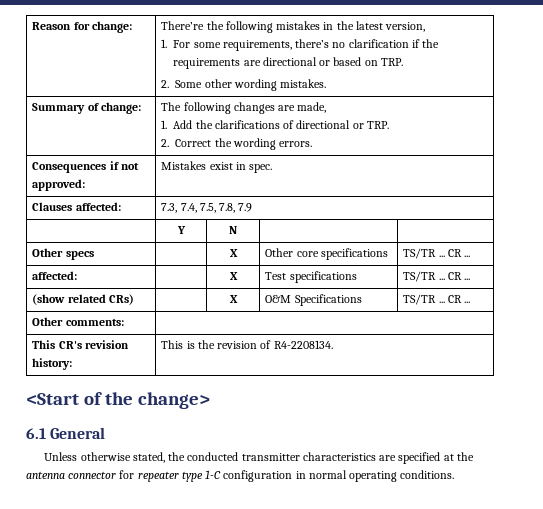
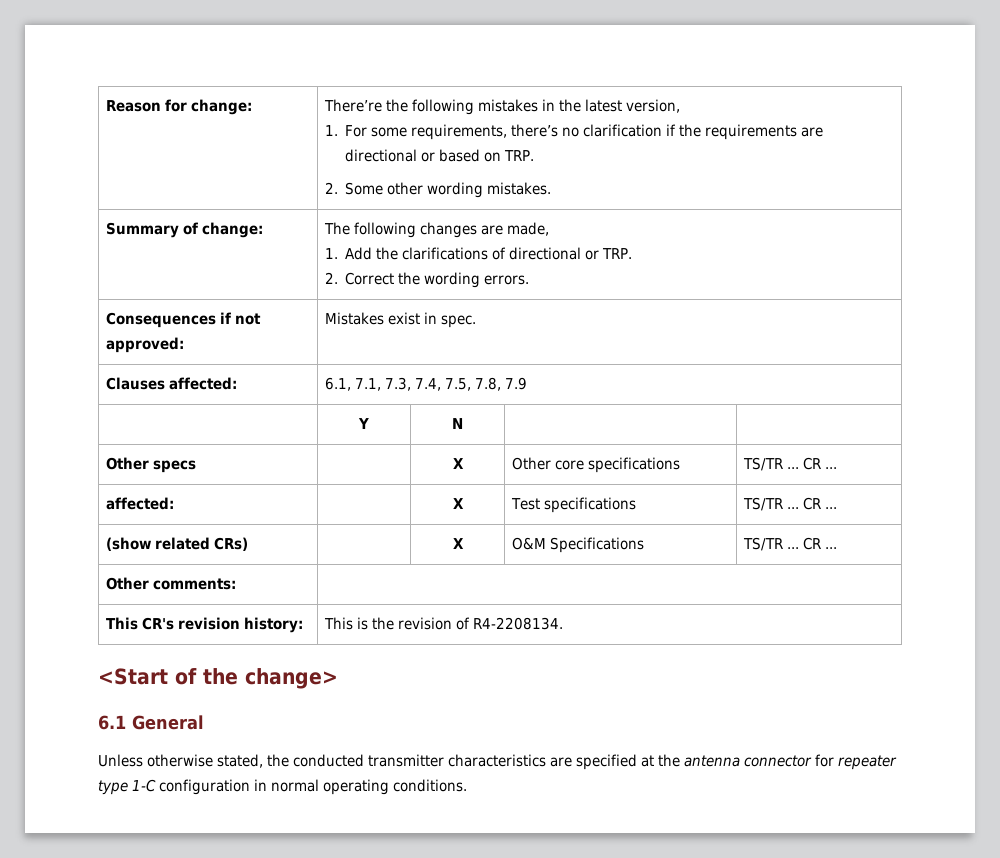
(121, 206) none -> [325,377,382,391] 6.1, 7.1,

